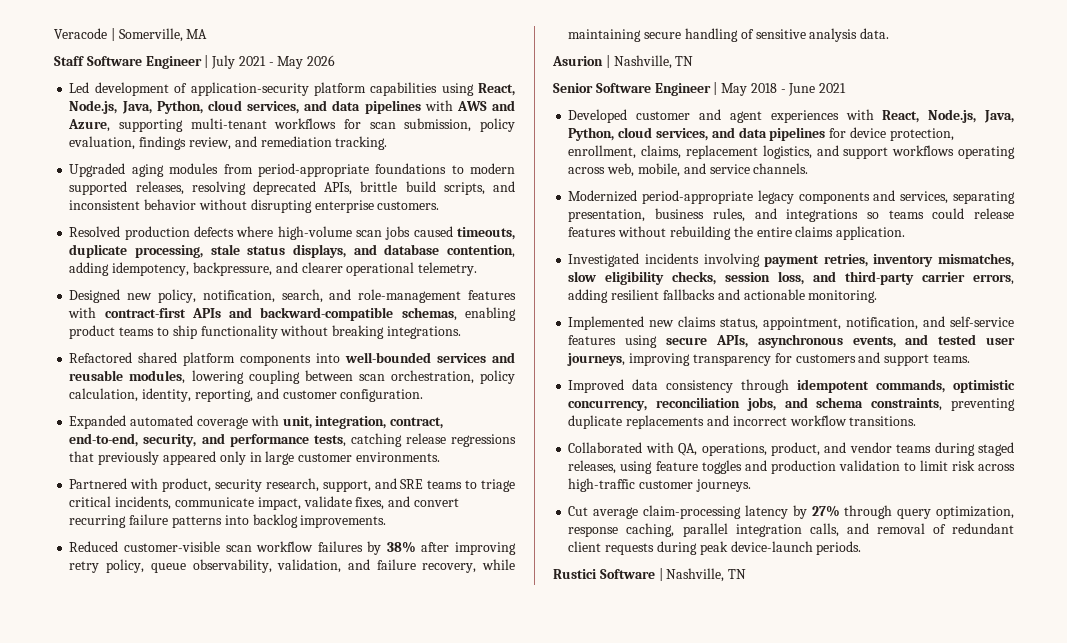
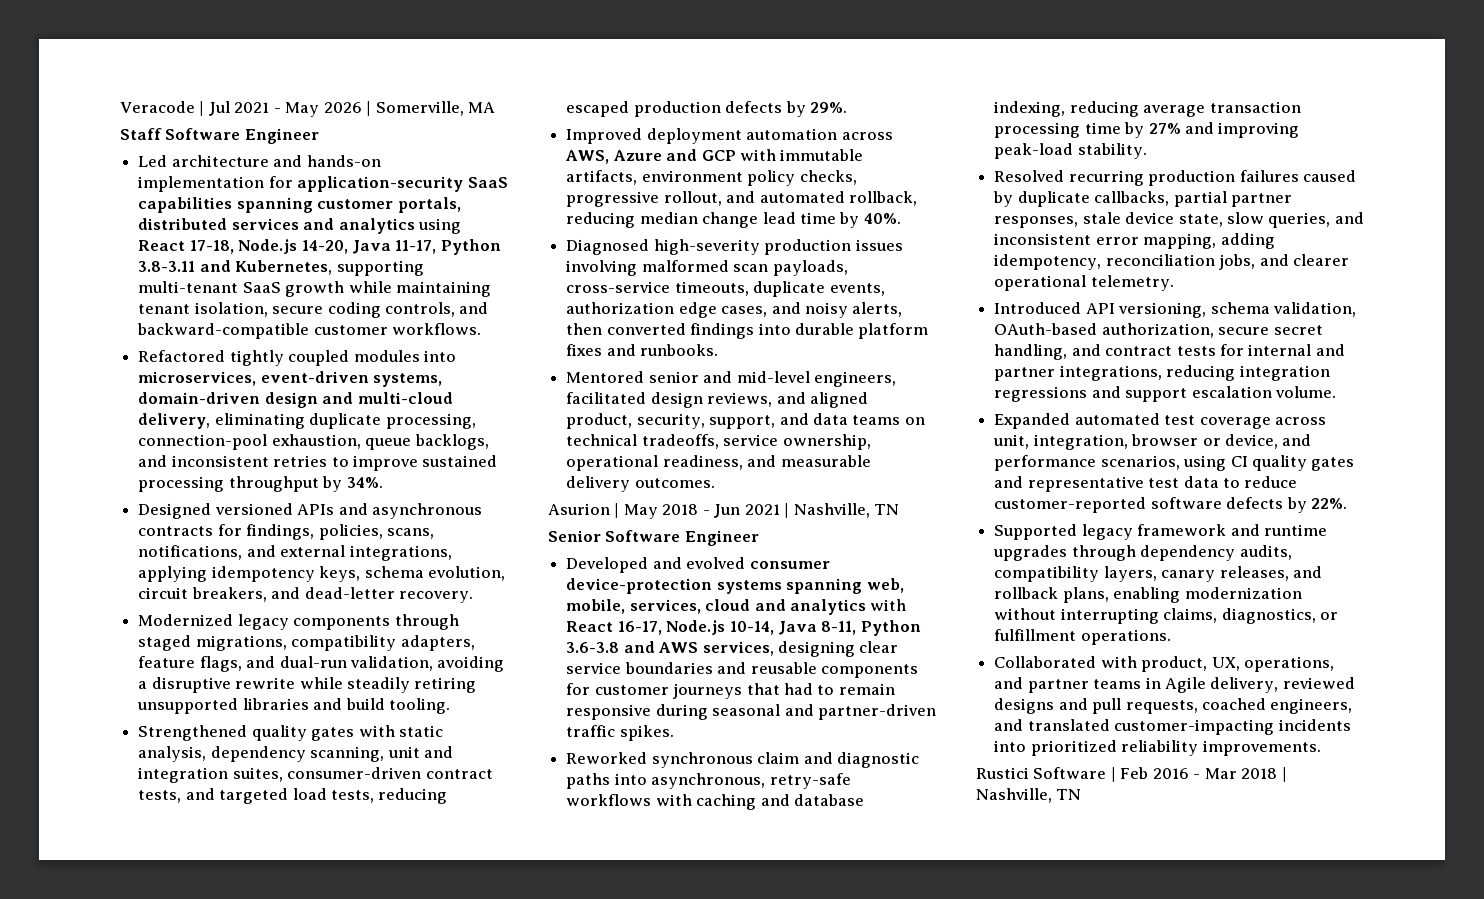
(115, 34) none -> [208,101,372,117] Jul 2021 - May 2026 |
[204,55,336,69] [69,82,515,96] [69,100,516,114] [68,118,515,132] [69,136,388,150] [69,163,515,177] [69,181,515,195] [69,199,440,213] [69,226,515,240] [69,244,515,258] [69,262,478,276] [69,289,516,303] [68,307,516,321] [69,325,461,339] [69,352,515,366] [69,370,515,384] [69,388,424,402] [69,415,444,429] [69,433,516,447] [69,451,440,465] [69,478,516,492] [69,496,459,510] [69,514,387,528] [69,541,516,555] [69,559,515,573] [568,28,890,42] [552,56,603,66] | July 2021 - May 2026 // Led development of application-security platform capabilities using React, Node.js, Java, Python, cloud services, and data pipelines with AWS and Azure, supporting multi-tenant workflows for scan submission, policy evaluation, findings review, and remediation tracking. // Upgraded aging modules from period-appropriate foundations to modern supported releases, resolving deprecated APIs, brittle build scripts, and inconsistent behavior without disrupting enterprise customers. // Resolved production defects where high-volume scan jobs caused timeouts, duplicate processing, stale status displays, and database contention, adding idempotency, backpressure, and clearer operational telemetry. // Designed new policy, notification, search, and role-management features with contract-first APIs and backward-compatible schemas, enabling product teams to ship functionality without breaking integrations. // Refactored shared platform components into well-bounded services and reusable modules, lowering coupling between scan orchestration, policy calculation, identity, reporting, and customer configuration. // Expanded automated coverage with unit, integration, contract, end-to-end, security, and performance tests, catching release regressions that previously appeared only in large customer environments. // Partnered with product, security research, support, and SRE teams to triage critical incidents, communicate impact, validate fixes, and convert recurring failure patterns into backlog improvements. // Reduced customer-visible scan workflow failures by 38% after improving retry policy, queue observability, validation, and failure recovery, while maintaining secure handling of sensitive analysis data. // Asurion -> [138,155,381,167] [138,176,508,192] [138,197,461,213] [138,218,461,234] [138,239,501,255] [138,260,424,276] [138,281,491,297] [138,302,489,318] [137,323,482,339] [138,350,456,366] [138,371,443,387] [138,392,453,408] [138,413,476,429] [138,434,489,450] [138,455,498,471] [138,476,383,492] [138,503,482,519] [138,524,434,540] [138,545,452,561] [138,566,505,582] [138,587,473,603] [138,614,459,630] [138,635,475,651] [138,656,505,672] [138,677,477,693] [137,698,450,714] [138,725,443,741] [138,746,453,762] [138,767,493,783] [138,788,448,804] [566,101,847,117] [566,128,893,144] [566,149,864,164] [566,170,857,186] [566,191,917,207] [566,212,901,228] [566,239,903,255] [566,260,848,276] [566,281,885,297] [566,302,903,318] [566,323,929,339] [566,344,719,356] [566,371,896,387] [566,392,868,408] [566,413,925,429] [566,434,871,450] [566,455,871,471] [566,476,715,492] [548,503,780,519] // Led architecture and hands-on implementation for application-security SaaS capabilities spanning customer portals, distributed services and analytics using React 17-18, Node.js 14-20, Java 11-17, Python 3.8-3.11 and Kubernetes, supporting multi-tenant SaaS growth while maintaining tenant isolation, secure coding controls, and backward-compatible customer workflows. // Refactored tightly coupled modules into microservices, event-driven systems, domain-driven design and multi-cloud delivery, eliminating duplicate processing, connection-pool exhaustion, queue backlogs, and inconsistent retries to improve sustained processing throughput by 34%. // Designed versioned APIs and asynchronous contracts for findings, policies, scans, notifications, and external integrations, applying idempotency keys, schema evolution, circuit breakers, and dead-letter recovery. // Modernized legacy components through staged migrations, compatibility adapters, feature flags, and dual-run validation, avoiding a disruptive rewrite while steadily retiring unsupported libraries and build tooling. // Strengthened quality gates with static analysis, dependency scanning, unit and integration suites, consumer-driven contract tests, and targeted load tests, reducing escaped production defects by 29%. // Improved deployment automation across AWS, Azure and GCP with immutable artifacts, environment policy checks, progressive rollout, and automated rollback, reducing median change lead time by 40%. // Diagnosed high-severity production issues involving malformed scan payloads, cross-service timeouts, duplicate events, authorization edge cases, and noisy alerts, then converted findings into durable platform fixes and runbooks. // Mentored senior and mid-level engineers, facilitated design reviews, and aligned product, security, support, and data teams on technical tradeoffs, service ownership, operational readiness, and measurable delivery outcomes. // Asurion | May 2018 - Jun 2021
[713,82,847,96] [568,109,1014,123] [568,127,954,141] [568,145,1015,159] [568,163,809,177] [568,190,1015,204] [568,208,1014,222] [568,226,906,240] [568,253,1014,267] [568,271,1014,285] [568,289,878,303] [568,316,1014,330] [568,334,1015,348] [567,352,970,366] [568,379,1015,393] [568,397,1015,411] [568,415,917,429] [568,442,1014,456] [568,460,1015,474] [568,478,751,492] [568,505,1014,519] [568,523,1014,537] [568,541,862,555] [553,569,655,579] | May 2018 - June 2021 // Developed customer and agent experiences with React, Node.js, Java, Python, cloud services, and data pipelines for device protection, enrollment, claims, replacement logistics, and support workflows operating across web, mobile, and service channels. // Modernized period-appropriate legacy components and services, separating presentation, business rules, and integrations so teams could release features without rebuilding the entire claims application. // Investigated incidents involving payment retries, inventory mismatches, slow eligibility checks, session loss, and third-party carrier errors, adding resilient fallbacks and actionable monitoring. // Implemented new claims status, appointment, notification, and self-service features using secure APIs, asynchronous events, and tested user journeys, improving transparency for customers and support teams. // Improved data consistency through idempotent commands, optimistic concurrency, reconciliation jobs, and schema constraints, preventing duplicate replacements and incorrect workflow transitions. // Collaborated with QA, operations, product, and vendor teams during staged releases, using feature toggles and production validation to limit risk across high-traffic customer journeys. // Cut average claim-processing latency by 27% through query optimization, response caching, parallel integration calls, and removal of redundant client requests during peak device-launch periods. // Rustici Software -> [566,557,830,573] [566,578,904,594] [566,599,907,615] [566,620,921,636] [566,641,899,657] [566,662,918,678] [566,683,895,699] [566,704,936,720] [566,725,674,741] [566,752,919,768] [566,773,851,789] [566,794,864,810] [994,101,1301,117] [994,122,1300,138] [994,143,1147,159] [994,170,1356,186] [993,191,1292,207] [994,212,1364,228] [994,233,1275,249] [994,254,1349,270] [994,275,1174,291] [994,302,1356,318] [994,323,1323,338] [994,344,1345,360] [994,365,1330,381] [994,386,1336,402] [994,413,1326,429] [993,434,1312,450] [994,455,1355,471] [994,476,1298,492] [994,497,1347,513] [994,524,1327,540] [993,545,1292,561] [994,566,1322,582] [994,587,1302,603] [994,608,1338,624] [994,629,1171,645] [994,656,1334,672] [994,677,1355,693] [994,698,1353,714] [994,719,1351,735] [994,740,1321,756] [976,767,1278,782] // Developed and evolved consumer device-protection systems spanning web, mobile, services, cloud and analytics with React 16-17, Node.js 10-14, Java 8-11, Python 3.6-3.8 and AWS services, designing clear service boundaries and reusable components for customer journeys that had to remain responsive during seasonal and partner-driven traffic spikes. // Reworked synchronous claim and diagnostic paths into asynchronous, retry-safe workflows with caching and database indexing, reducing average transaction processing time by 27% and improving peak-load stability. // Resolved recurring production failures caused by duplicate callbacks, partial partner responses, stale device state, slow queries, and inconsistent error mapping, adding idempotency, reconciliation jobs, and clearer operational telemetry. // Introduced API versioning, schema validation, OAuth-based authorization, secure secret handling, and contract tests for internal and partner integrations, reducing integration regressions and support escalation volume. // Expanded automated test coverage across unit, integration, browser or device, and performance scenarios, using CI quality gates and representative test data to reduce customer-reported software defects by 22%. // Supported legacy framework and runtime upgrades through dependency audits, compatibility layers, canary releases, and rollback plans, enabling modernization without interrupting claims, diagnostics, or fulfillment operations. // Collaborated with product, UX, operations, and partner teams in Agile delivery, reviewed designs and pull requests, coached engineers, and translated customer-impacting incidents into prioritized reliability improvements. // Rustici Software | Feb 2016 - Mar 2018

